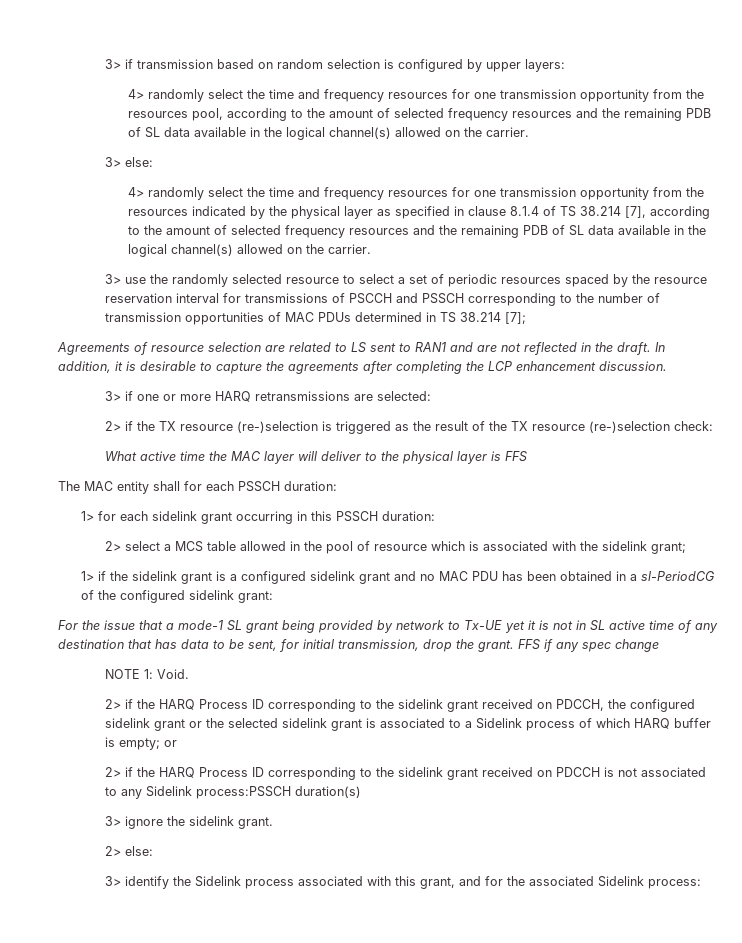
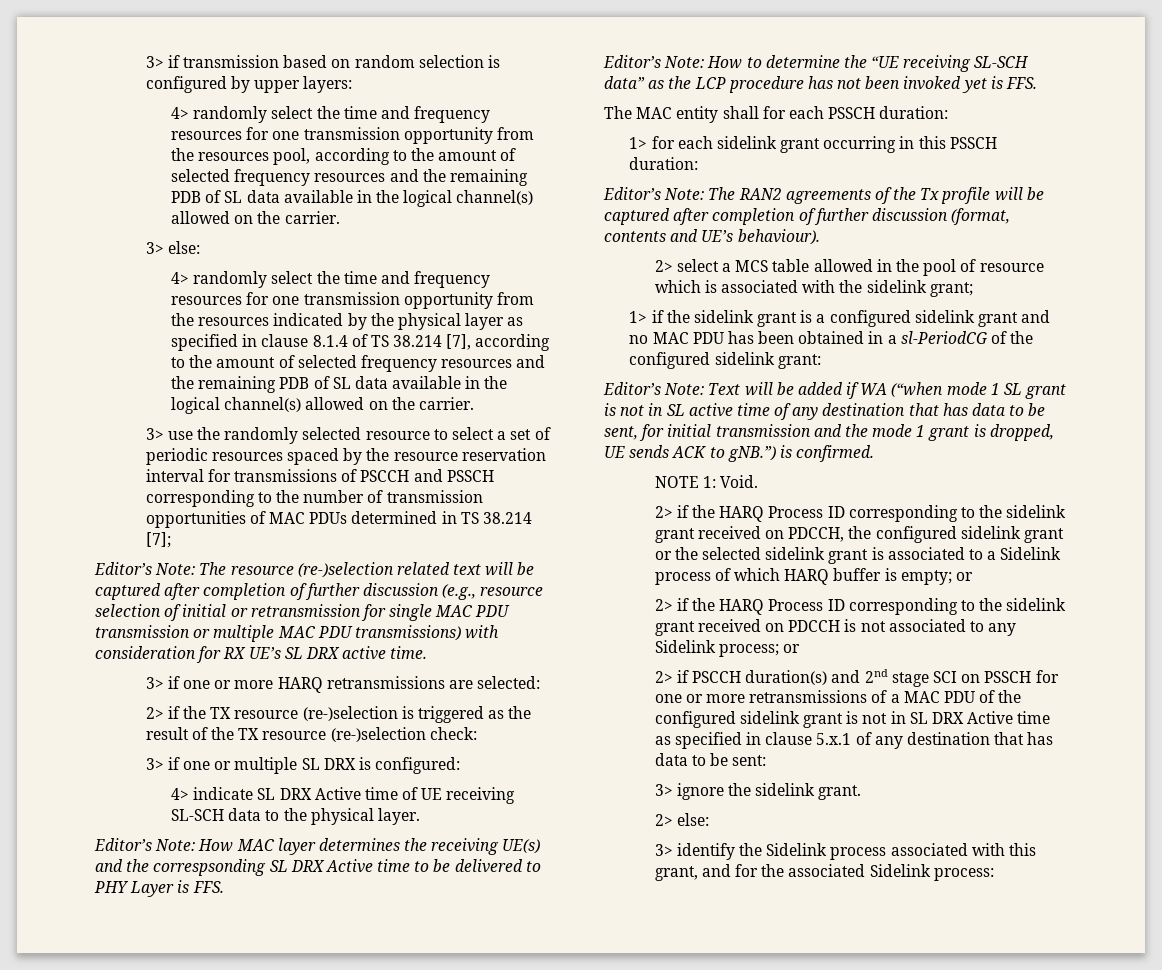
[57,342,665,355] [58,361,667,374] Agreements of resource selection are related to LS sent to RAN1 and are not reflected in the draft. In addition, it is desirable to capture the agreements after completing the LCP enhancement discussion. -> [94,562,535,578] [95,583,544,600] [95,604,511,621] [95,625,500,642] [95,646,428,663] Editor’s Note: The resource (re-)selection related text will be captured after completion of further discussion (e.g., resource selection of initial or retransmission for single MAC PDU transmission or multiple MAC PDU transmissions) with consideration for RX UE’s SL DRX active time.
[104,451,527,464] What active time the MAC layer will deliver to the physical layer is FFS -> [145,757,461,774] [170,787,516,804] [170,808,420,825] [94,838,541,855] [95,859,541,876] [94,880,224,897] [603,55,1030,72] [604,76,1038,93] 3> if one or multiple SL DRX is configured: // 4> indicate SL DRX Active time of UE receiving SL-SCH data to the physical layer. // Editor’s Note: How MAC layer determines the receiving UE(s) and the correspsonding SL DRX Active time to be delivered to PHY Layer is FFS. // Editor’s Note: How to determine the “UE receiving SL-SCH data” as the LCP procedure has not been invoked yet is FFS.
(436, 516) none -> [603,187,1044,204] [604,208,1011,225] [604,229,820,245] // Editor’s Note: The RAN2 agreements of the Tx profile will be captured after completion of further discussion (format, contents and UE’s behaviour).
[58,620,536,633] For the issue that a mode-1 SL grant being provided by network to Tx-UE yet it -> [603,382,1067,399] Editor’s Note: Text will be added if WA (“when mode 1 SL grant
[338,639,659,652] transmission, drop the grant. FFS if any spec change -> [715,424,1054,441] [604,445,875,462] transmission and the mode 1 grant is dropped, UE sends ACK to gNB.”) is confirmed.
[195,786,361,799] process:PSSCH duration(s) -> [718,644,801,657] [654,669,1059,687] [654,690,1022,703] [654,711,1051,728] [654,732,1054,749] [654,753,767,766] process; or // 2> if PSCCH duration(s) and 2nd stage SCI on PSSCH for one or more retransmissions of a MAC PDU of the configured sidelink grant is not in SL DRX Active time as specified in clause 5.x.1 of any destination that has data to be sent:

